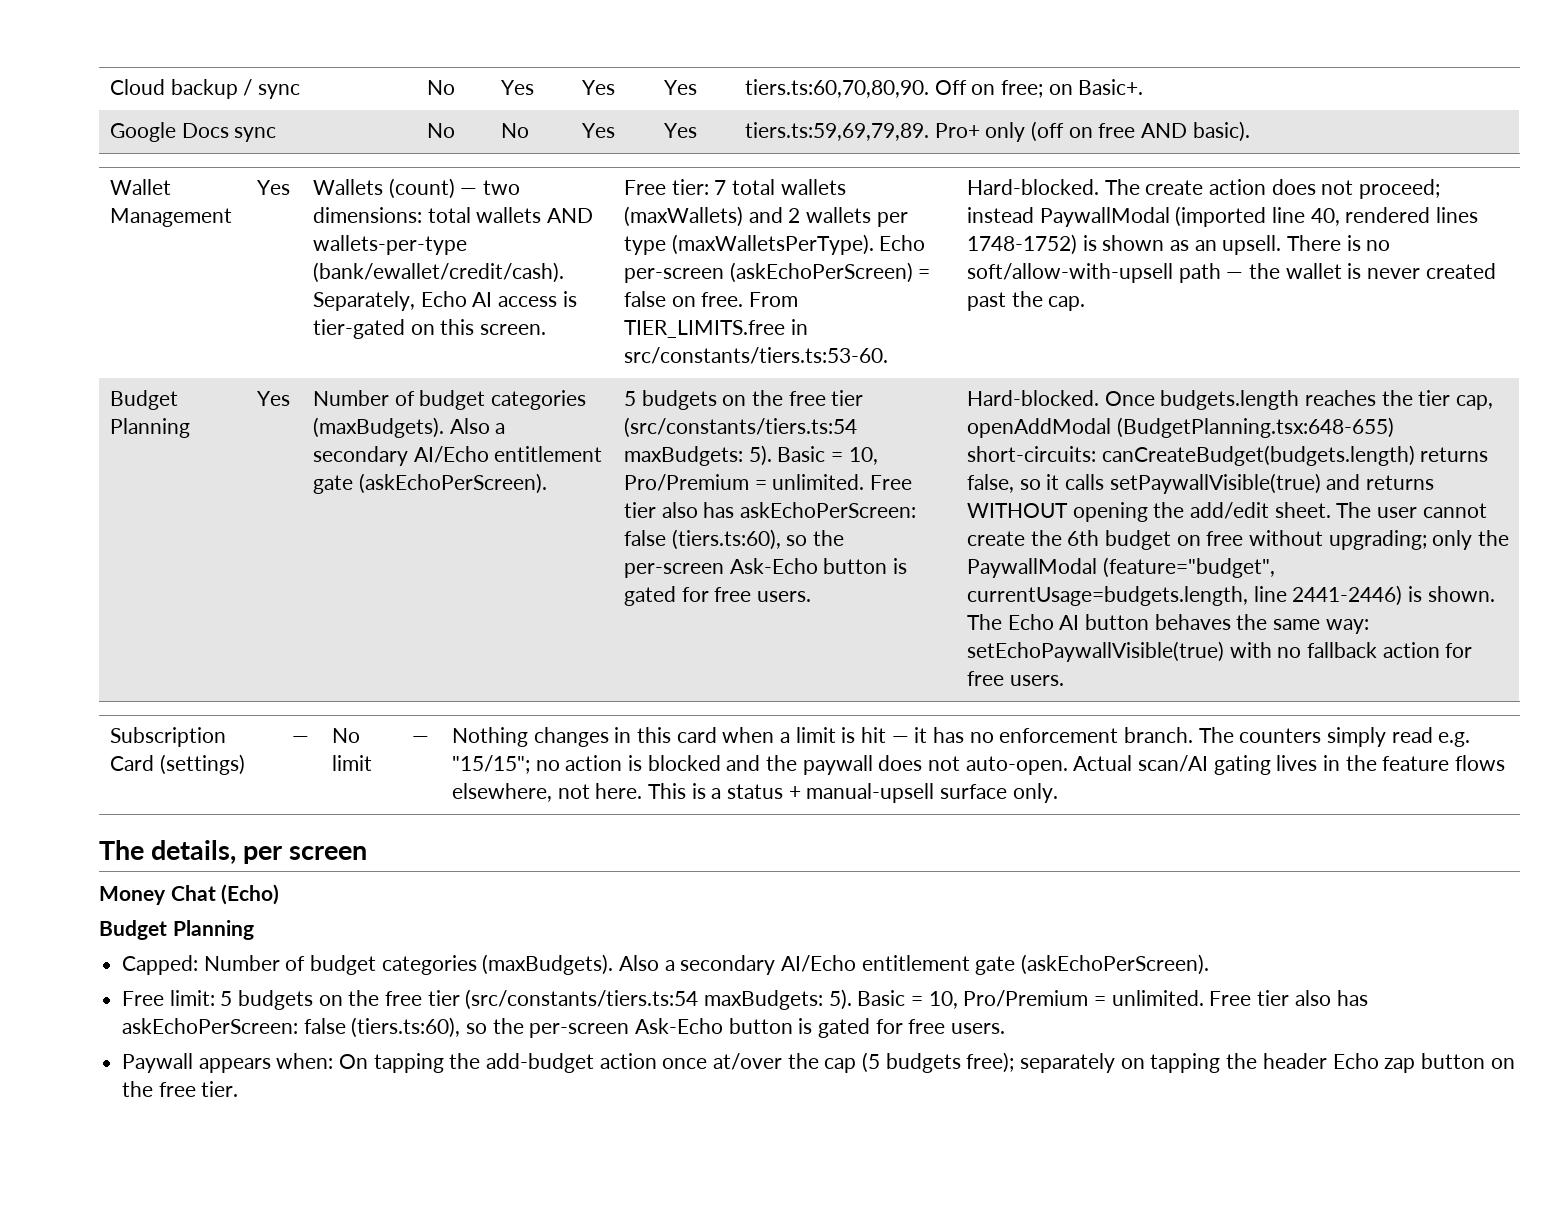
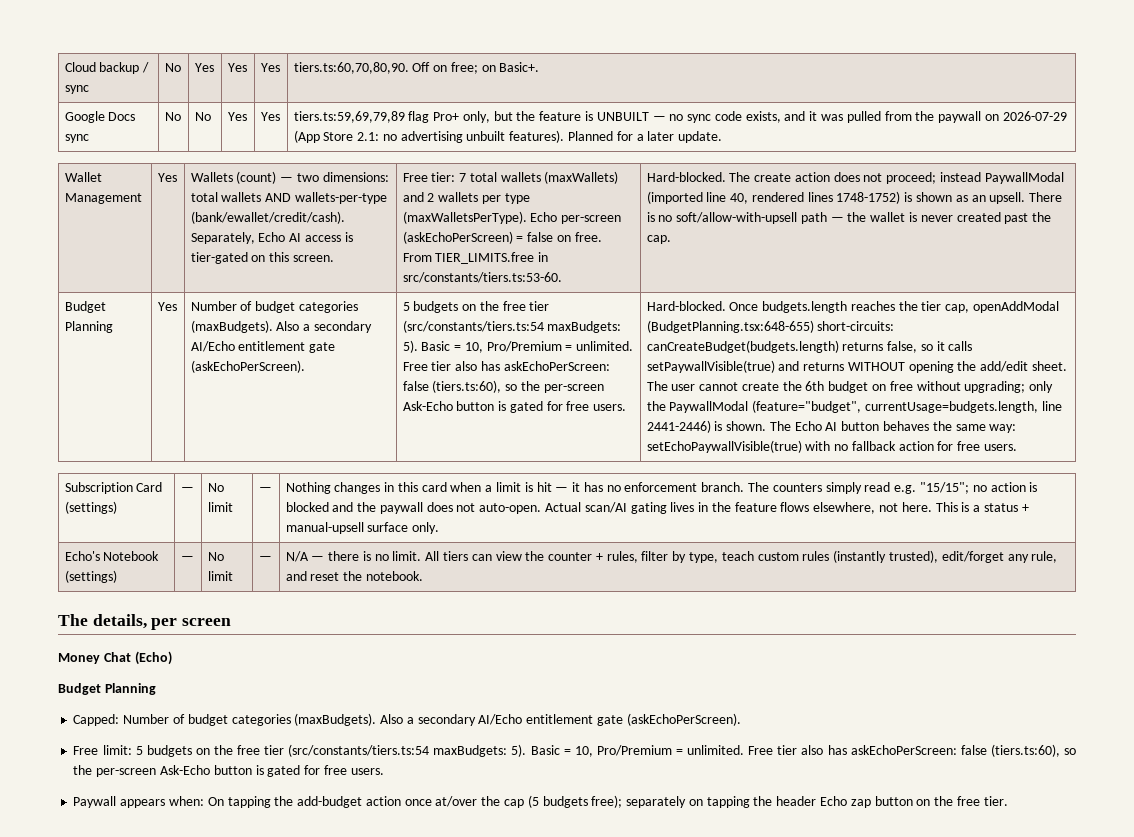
[744,121,1250,142] tiers.ts:59,69,79,89. Pro+ only (off on free AND basic). -> [293,111,1067,123] [293,130,723,143] tiers.ts:59,69,79,89 flag Pro+ only, but the feature is UNBUILT — no sync code exists, and it was pulled from the paywall on 2026-07-29 (App Store 2.1: no advertising unbuilt features). Planned for a later update.
(1058, 793) none -> [64,551,160,561] [64,570,117,583] [180,556,194,561] [207,552,224,561] [207,571,233,581] [258,556,272,561] [285,550,1058,563] [285,571,423,581] // Echo's Notebook (settings) | — | No limit | — | N/A — there is no limit. All tiers can view the counter + rules, filter by type, teach custom rules (instantly trusted), edit/forget any rule, and reset the notebook.

